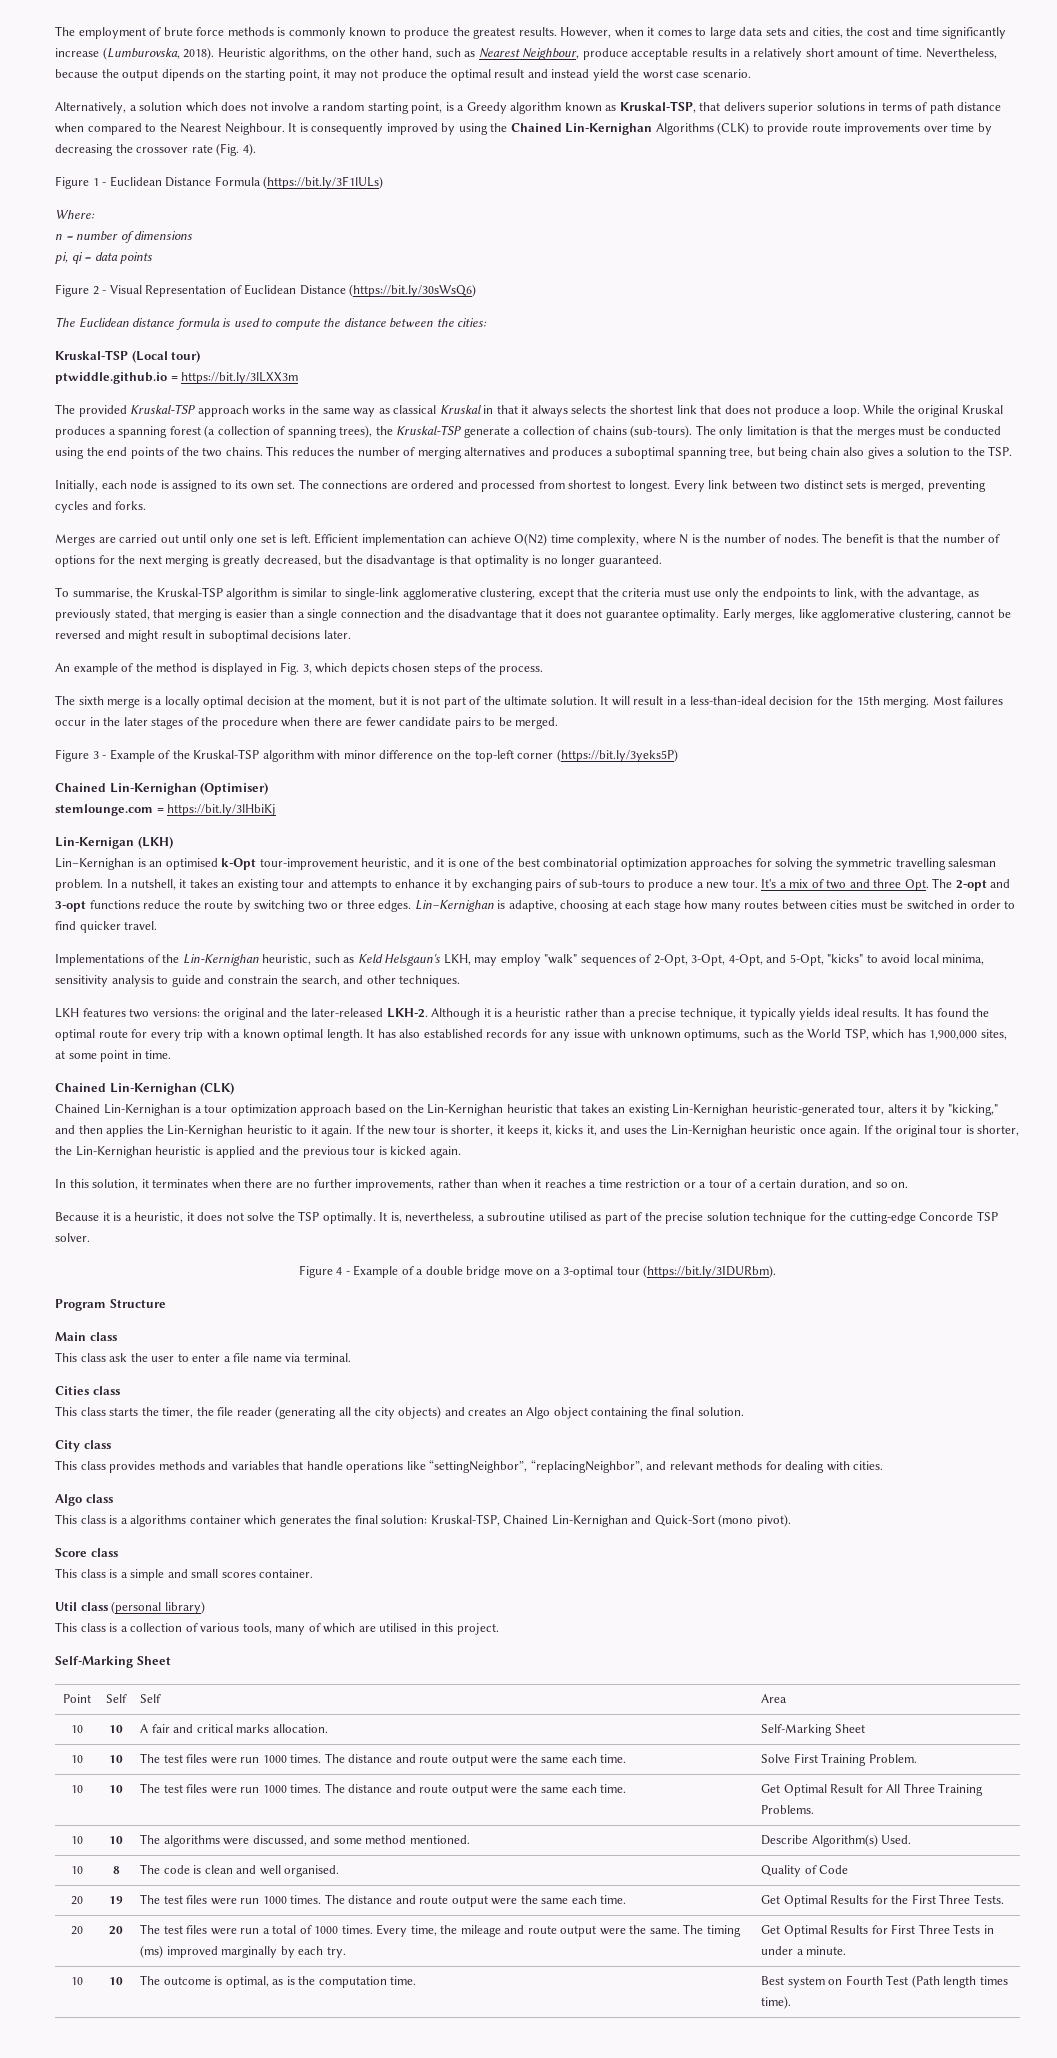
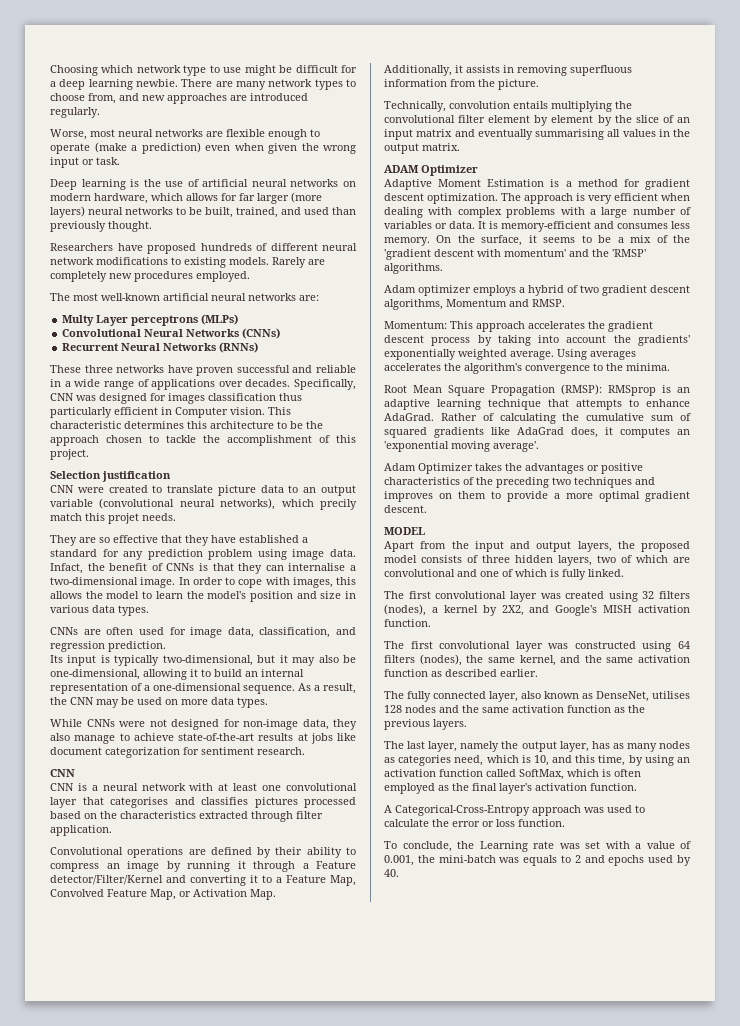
[55,26,1007,39] [55,47,997,60] [55,69,751,81] [55,101,1002,114] [55,122,992,135] [55,143,256,156] [55,176,384,189] [55,210,95,219] [55,231,194,243] [55,252,154,264] [55,284,477,297] [55,317,488,330] [55,350,201,363] [55,372,299,384] [55,404,1003,417] [55,425,1002,438] [55,446,1013,459] [55,479,986,492] [55,501,147,513] [55,533,1001,546] [55,555,662,567] [55,587,979,600] [55,608,1011,621] [55,630,351,642] [55,662,544,675] [55,695,1004,708] [55,717,559,729] [55,749,678,762] [55,782,269,795] [55,804,277,816] [55,836,173,849] [55,858,997,870] [55,878,1011,891] [55,900,1016,912] [55,921,158,933] [55,954,985,966] [55,975,461,987] [55,1008,990,1020] [55,1028,1007,1041] [55,1050,172,1062] [55,1082,235,1095] [55,1104,999,1116] [55,1125,1020,1137] [55,1146,461,1158] [55,1179,909,1191] [55,1211,998,1224] [55,1233,90,1242] [298,1265,777,1278] [55,1299,166,1311] [55,1332,117,1341] [55,1352,351,1362] [55,1386,120,1395] [55,1406,744,1419] [55,1440,111,1452] [55,1460,884,1473] [55,1494,113,1506] [55,1514,791,1527] [55,1548,118,1557] [55,1568,314,1581] [55,1601,205,1614] [55,1622,499,1635] [55,1656,171,1668] [63,1694,91,1703] [106,1694,127,1703] [140,1694,162,1703] [761,1694,788,1703] [71,1725,83,1733] [109,1725,123,1733] [140,1724,328,1733] [761,1724,865,1736] [71,1755,83,1763] [109,1755,123,1763] [140,1753,627,1766] [761,1753,917,1766] [71,1785,83,1793] [109,1785,123,1793] [140,1783,627,1796] [761,1783,984,1796] [761,1805,815,1814] [71,1836,83,1844] [109,1836,123,1844] [140,1834,470,1847] [761,1834,912,1847] [71,1866,83,1874] [112,1866,120,1874] [140,1864,340,1877] [761,1865,849,1877] [71,1896,83,1905] [109,1896,123,1904] [140,1894,627,1907] [761,1894,1004,1907] [71,1926,83,1935] [109,1926,123,1935] [140,1924,741,1937] [140,1945,346,1958] [761,1924,994,1937] [761,1946,847,1955] [71,1977,83,1985] [109,1977,123,1985] [140,1975,417,1988] [761,1975,1008,1988] [761,1996,792,2009] The employment of brute force methods is commonly known to produce the greatest results. However, when it comes to large data sets and cities, the cost and time significantly increase (Lumburovska, 2018). Heuristic algorithms, on the other hand, such as Nearest Neighbour, produce acceptable results in a relatively short amount of time. Nevertheless, because the output dipends on the starting point, it may not produce the optimal result and instead yield the worst case scenario. // Alternatively, a solution which does not involve a random starting point, is a Greedy algorithm known as Kruskal-TSP, that delivers superior solutions in terms of path distance when compared to the Nearest Neighbour. It is consequently improved by using the Chained Lin-Kernighan Algorithms (CLK) to provide route improvements over time by decreasing the crossover rate (Fig. 4). // Figure 1 - Euclidean Distance Formula (https://bit.ly/3F1lULs) // Where: // n = number of dimensions // pi, qi = data points // Figure 2 - Visual Representation of Euclidean Distance (https://bit.ly/30sWsQ6) // The Euclidean distance formula is used to compute the distance between the cities: // Kruskal-TSP (Local tour) // ptwiddle.github.io = https://bit.ly/3lLXX3m // The provided Kruskal-TSP approach works in the same way as classical Kruskal in that it always selects the shortest link that does not produce a loop. While the original Kruskal produces a spanning forest (a collection of spanning trees), the Kruskal-TSP generate a collection of chains (sub-tours). The only limitation is that the merges must be conducted using the end points of the two chains. This reduces the number of merging alternatives and produces a suboptimal spanning tree, but being chain also gives a solution to the TSP. // Initially, each node is assigned to its own set. The connections are ordered and processed from shortest to longest. Every link between two distinct sets is merged, preventing cycles and forks. // Merges are carried out until only one set is left. Efficient implementation can achieve O(N2) time complexity, where N is the number of nodes. The benefit is that the number of options for the next merging is greatly decreased, but the disadvantage is that optimality is no longer guaranteed. // To summarise, the Kruskal-TSP algorithm is similar to single-link agglomerative clustering, except that the criteria must use only the endpoints to link, with the advantage, as previously stated, that merging is easier than a single connection and the disadvantage that it does not guarantee optimality. Early merges, like agglomerative clustering, cannot be reversed and might result in suboptimal decisions later. // An example of the method is displayed in Fig. 3, which depicts chosen steps of the process. // The sixth merge is a locally optimal decision at the moment, but it is not part of the ultimate solution. It will result in a less-than-ideal decision for the 15th merging. Most failures occur in the later stages of the procedure when there are fewer candidate pairs to be merged. // Figure 3 - Example of the Kruskal-TSP algorithm with minor difference on the top-left corner (https://bit.ly/3yeks5P) // Chained Lin-Kernighan (Optimiser) // stemlounge.com = https://bit.ly/3lHbiKj // Lin-Kernigan (LKH) // Lin–Kernighan is an optimised k-Opt tour-improvement heuristic, and it is one of the best combinatorial optimization approaches for solving the symmetric travelling salesman problem. In a nutshell, it takes an existing tour and attempts to enhance it by exchanging pairs of sub-tours to produce a new tour. It's a mix of two and three Opt. The 2-opt and 3-opt functions reduce the route by switching two or three edges. Lin–Kernighan is adaptive, choosing at each stage how many routes between cities must be switched in order to find quicker travel. // Implementations of the Lin-Kernighan heuristic, such as Keld Helsgaun's LKH, may employ "walk" sequences of 2-Opt, 3-Opt, 4-Opt, and 5-Opt, "kicks" to avoid local minima, sensitivity analysis to guide and constrain the search, and other techniques. // LKH features two versions: the original and the later-released LKH-2. Although it is a heuristic rather than a precise technique, it typically yields ideal results. It has found the optimal route for every trip with a known optimal length. It has also established records for any issue with unknown optimums, such as the World TSP, which has 1,900,000 sites, at some point in time. // Chained Lin-Kernighan (CLK) // Chained Lin-Kernighan is a tour optimization approach based on the Lin-Kernighan heuristic that takes an existing Lin-Kernighan heuristic-generated tour, alters it by "kicking," and then applies the Lin-Kernighan heuristic to it again. If the new tour is shorter, it keeps it, kicks it, and uses the Lin-Kernighan heuristic once again. If the original tour is shorter, the Lin-Kernighan heuristic is applied and the previous tour is kicked again. // In this solution, it terminates when there are no further improvements, rather than when it reaches a time restriction or a tour of a certain duration, and so on. // Because it is a heuristic, it does not solve the TSP optimally. It is, nevertheless, a subroutine utilised as part of the precise solution technique for the cutting-edge Concorde TSP solver. // Figure 4 - Example of a double bridge move on a 3-optimal tour (https://bit.ly/3IDURbm). // Program Structure // Main class // This class ask the user to enter a file name via terminal. // Cities class // This class starts the timer, the file reader (generating all the city objects) and creates an Algo object containing the final solution. // City class // This class provides methods and variables that handle operations like “settingNeighbor”, “replacingNeighbor”, and relevant methods for dealing with cities. // Algo class // This class is a algorithms container which generates the final solution: Kruskal-TSP, Chained Lin-Kernighan and Quick-Sort (mono pivot). // Score class // This class is a simple and small scores container. // Util class (personal library) // This class is a collection of various tools, many of which are utilised in this project. // Self-Marking Sheet // Point | Self | Self | Area // 10 | 10 | A fair and critical marks allocation. | Self-Marking Sheet // 10 | 10 | The test files were run 1000 times. The distance and route output were the same each time. | Solve First Training Problem. // 10 | 10 | The test files were run 1000 times. The distance and route output were the same each time. | Get Optimal Result for All Three Training Problems. // 10 | 10 | The algorithms were discussed, and some method mentioned. | Describe Algorithm(s) Used. // 10 | 8 | The code is clean and well organised. | Quality of Code // 20 | 19 | The test files were run 1000 times. The distance and route output were the same each time. | Get Optimal Results for the First Three Tests. // 20 | 20 | The test files were run a total of 1000 times. Every time, the mileage and route output were the same. The timing (ms) improved marginally by each try. | Get Optimal Results for First Three Tests in under a minute. // 10 | 10 | The outcome is optimal, as is the computation time. | Best system on Fourth Test (Path length times time). -> [50,65,358,76] [50,79,356,90] [50,93,308,104] [50,107,100,118] [50,129,320,140] [50,142,356,154] [50,157,120,168] [50,179,356,190] [50,192,322,204] [50,206,356,218] [50,221,152,232] [50,243,357,254] [50,257,325,268] [50,271,250,282] [50,293,319,301] [62,314,239,326] [62,328,281,339] [62,342,259,353] [50,365,356,376] [50,379,356,390] [50,393,302,404] [50,407,291,418] [50,421,323,429] [50,435,356,446] [50,449,89,460] [50,471,171,482] [50,485,356,496] [50,498,357,510] [50,513,176,524] [50,535,308,546] [50,549,356,560] [50,563,356,574] [50,577,356,588] [50,591,356,602] [50,605,149,616] [50,627,356,638] [50,641,166,652] [50,655,357,666] [50,669,304,680] [50,683,356,694] [50,697,268,708] [50,719,357,730] [50,733,356,744] [50,747,305,758] [50,769,75,777] [50,783,357,791] [50,797,356,808] [50,811,323,822] [50,825,112,836] [50,847,356,858] [50,861,356,872] [50,875,356,886] [50,889,276,900] [384,65,632,76] [384,79,539,90] [384,101,632,112] [384,115,690,126] [384,129,690,140] [384,143,460,154] [384,165,478,176] [384,179,690,190] [384,193,690,204] [384,207,691,218] [384,221,690,232] [384,235,690,246] [384,249,646,260] [384,263,443,274] [384,285,690,296] [384,299,565,310] [384,321,653,332] [384,335,690,346] [384,349,636,360] [384,363,670,374] [384,384,690,396] [384,399,690,410] [384,413,691,424] [384,427,690,438] [384,441,539,452] [384,463,643,474] [384,477,655,488] [384,491,690,502] [384,505,427,513] [384,527,425,535] [384,541,690,552] [384,555,690,566] [384,569,624,580] [384,591,690,602] [384,604,690,616] [384,619,431,627] [384,641,690,652] [384,654,690,666] [384,669,538,677] [384,691,690,702] [384,705,645,713] [384,719,467,730] [384,741,690,752] [384,755,690,766] [384,769,641,780] [384,783,637,794] [384,805,645,816] [384,819,565,827] [384,841,691,852] [384,855,691,866] [384,869,399,877] Choosing which network type to use might be difficult for a deep learning newbie. There are many network types to choose from, and new approaches are introduced regularly. // Worse, most neural networks are flexible enough to operate (make a prediction) even when given the wrong input or task. // Deep learning is the use of artificial neural networks on modern hardware, which allows for far larger (more layers) neural networks to be built, trained, and used than previously thought. // Researchers have proposed hundreds of different neural network modifications to existing models. Rarely are completely new procedures employed. // The most well-known artificial neural networks are: // Multy Layer perceptrons (MLPs) // Convolutional Neural Networks (CNNs) // Recurrent Neural Networks (RNNs) // These three networks have proven successful and reliable in a wide range of applications over decades. Specifically, CNN was designed for images classification thus particularly efficient in Computer vision. This characteristic determines this architecture to be the approach chosen to tackle the accomplishment of this project. // Selection justification // CNN were created to translate picture data to an output variable (convolutional neural networks), which precily match this projet needs. // They are so effective that they have established a standard for any prediction problem using image data. Infact, the benefit of CNNs is that they can internalise a two-dimensional image. In order to cope with images, this allows the model to learn the model's position and size in various data types. // CNNs are often used for image data, classification, and regression prediction. // Its input is typically two-dimensional, but it may also be one-dimensional, allowing it to build an internal representation of a one-dimensional sequence. As a result, the CNN may be used on more data types. // While CNNs were not designed for non-image data, they also manage to achieve state-of-the-art results at jobs like document categorization for sentiment research. // CNN // CNN is a neural network with at least one convolutional layer that categorises and classifies pictures processed based on the characteristics extracted through filter application. // Convolutional operations are defined by their ability to compress an image by running it through a Feature detector/Filter/Kernel and converting it to a Feature Map, Convolved Feature Map, or Activation Map. // Additionally, it assists in removing superfluous information from the picture. // Technically, convolution entails multiplying the convolutional filter element by element by the slice of an input matrix and eventually summarising all values in the output matrix. // ADAM Optimizer // Adaptive Moment Estimation is a method for gradient descent optimization. The approach is very efficient when dealing with complex problems with a large number of variables or data. It is memory-efficient and consumes less memory. On the surface, it seems to be a mix of the 'gradient descent with momentum' and the 'RMSP' algorithms. // Adam optimizer employs a hybrid of two gradient descent algorithms, Momentum and RMSP. // Momentum: This approach accelerates the gradient descent process by taking into account the gradients' exponentially weighted average. Using averages accelerates the algorithm's convergence to the minima. // Root Mean Square Propagation (RMSP): RMSprop is an adaptive learning technique that attempts to enhance AdaGrad. Rather of calculating the cumulative sum of squared gradients like AdaGrad does, it computes an 'exponential moving average'. // Adam Optimizer takes the advantages or positive characteristics of the preceding two techniques and improves on them to provide a more optimal gradient descent. // MODEL // Apart from the input and output layers, the proposed model consists of three hidden layers, two of which are convolutional and one of which is fully linked. // The first convolutional layer was created using 32 filters (nodes), a kernel by 2X2, and Google's MISH activation function. // The first convolutional layer was constructed using 64 filters (nodes), the same kernel, and the same activation function as described earlier. // The fully connected layer, also known as DenseNet, utilises 128 nodes and the same activation function as the previous layers. // The last layer, namely the output layer, has as many nodes as categories need, which is 10, and this time, by using an activation function called SoftMax, which is often employed as the final layer's activation function. // A Categorical-Cross-Entropy approach was used to calculate the error or loss function. // To conclude, the Learning rate was set with a value of 0.001, the mini-batch was equals to 2 and epochs used by 40.

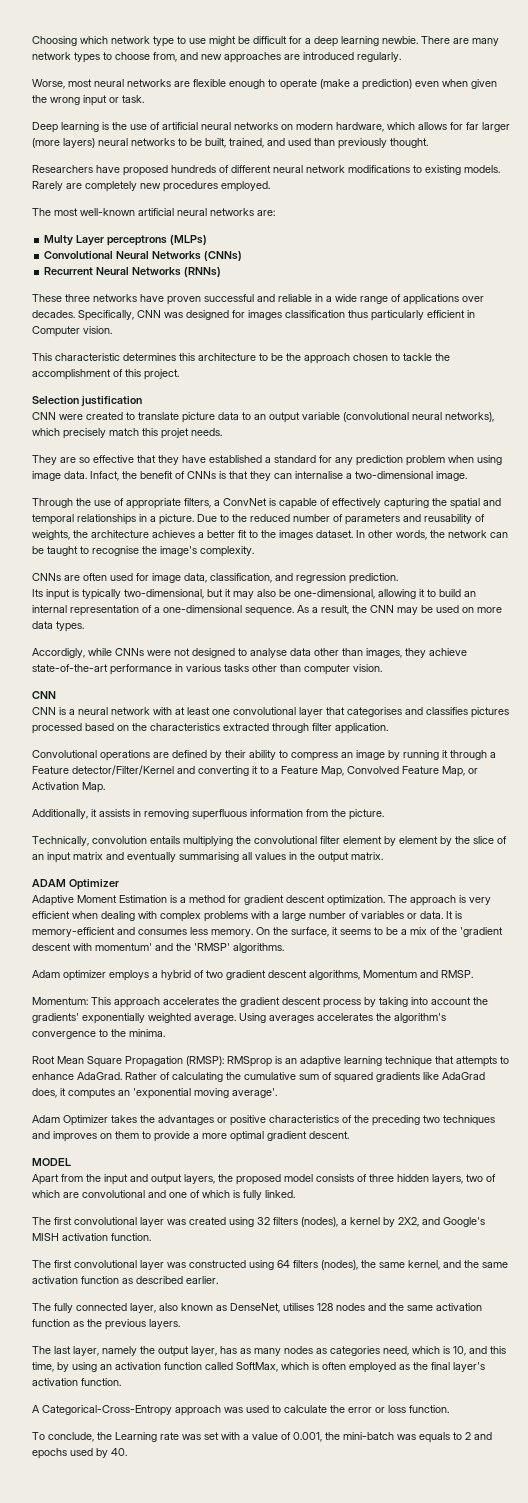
(265, 411) none -> (112, 330) //
[320,499,357,510] precily -> [63,428,106,439] precisely
(254, 554) none -> [448,455,474,463] when
[178,577,356,588] [50,591,356,602] [50,605,149,616] In order to cope with images, this allows the model to learn the model's position and size in various data types. -> [32,498,501,509] [32,514,485,525] [32,530,508,540] [32,546,254,557] // Through the use of appropriate filters, a ConvNet is capable of effectively capturing the spatial and temporal relationships in a picture. Due to the reduced number of parameters and reusability of weights, the architecture achieves a better fit to the images dataset. In other words, the network can be taught to recognise the image's complexity.
[50,719,82,727] While -> [32,648,112,658] Accordigly, while
[223,719,357,730] [50,733,356,744] [50,747,305,758] for non-image data, they also manage to achieve state-of-the-art results at jobs like document categorization for sentiment research. -> [238,648,467,658] [32,664,382,675] to analyse data other than images, they achieve state-of-the-art performance in various tasks other than computer vision.

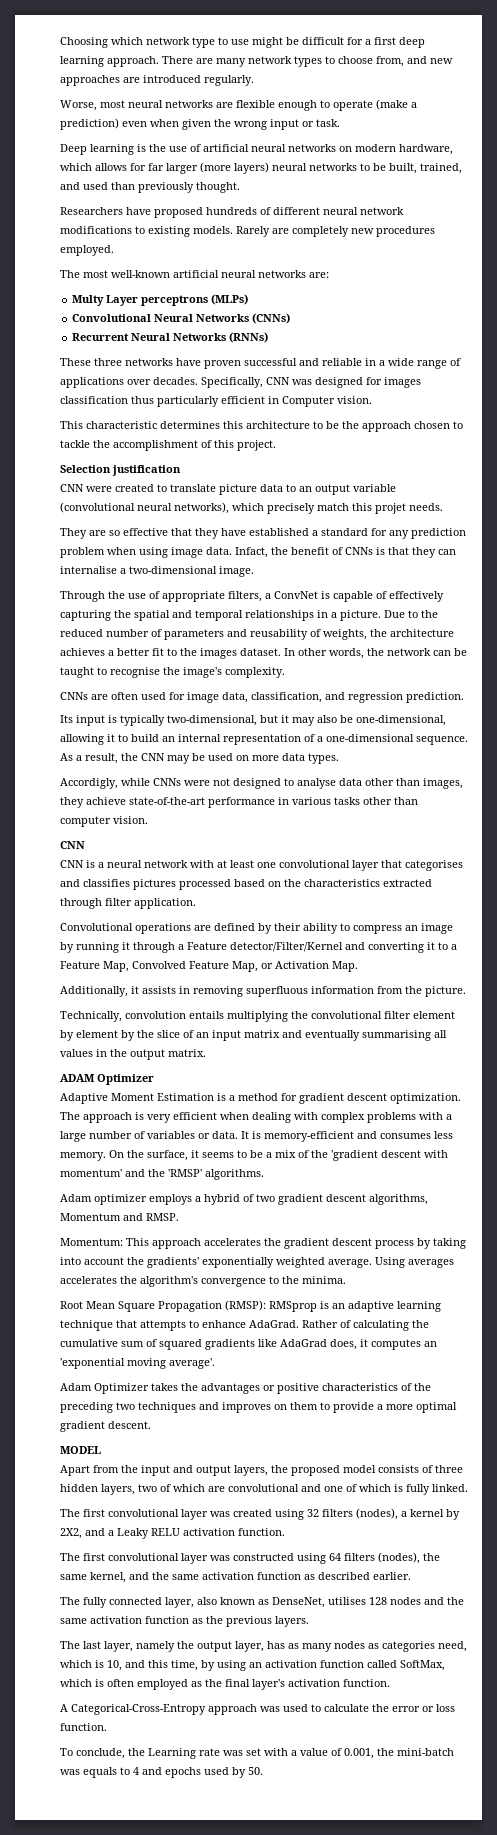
(311, 41) none -> [374,37,396,45] first
[382,36,418,44] newbie. -> [107,56,159,67] approach.
[443,1217,485,1227] [32,1233,59,1241] Google's MISH -> [108,1528,180,1539] a Leaky RELU
[465,1432,471,1440] 2 -> [133,1767,139,1775] 4
[111,1448,127,1456] 40. -> [248,1767,263,1775] 50.

